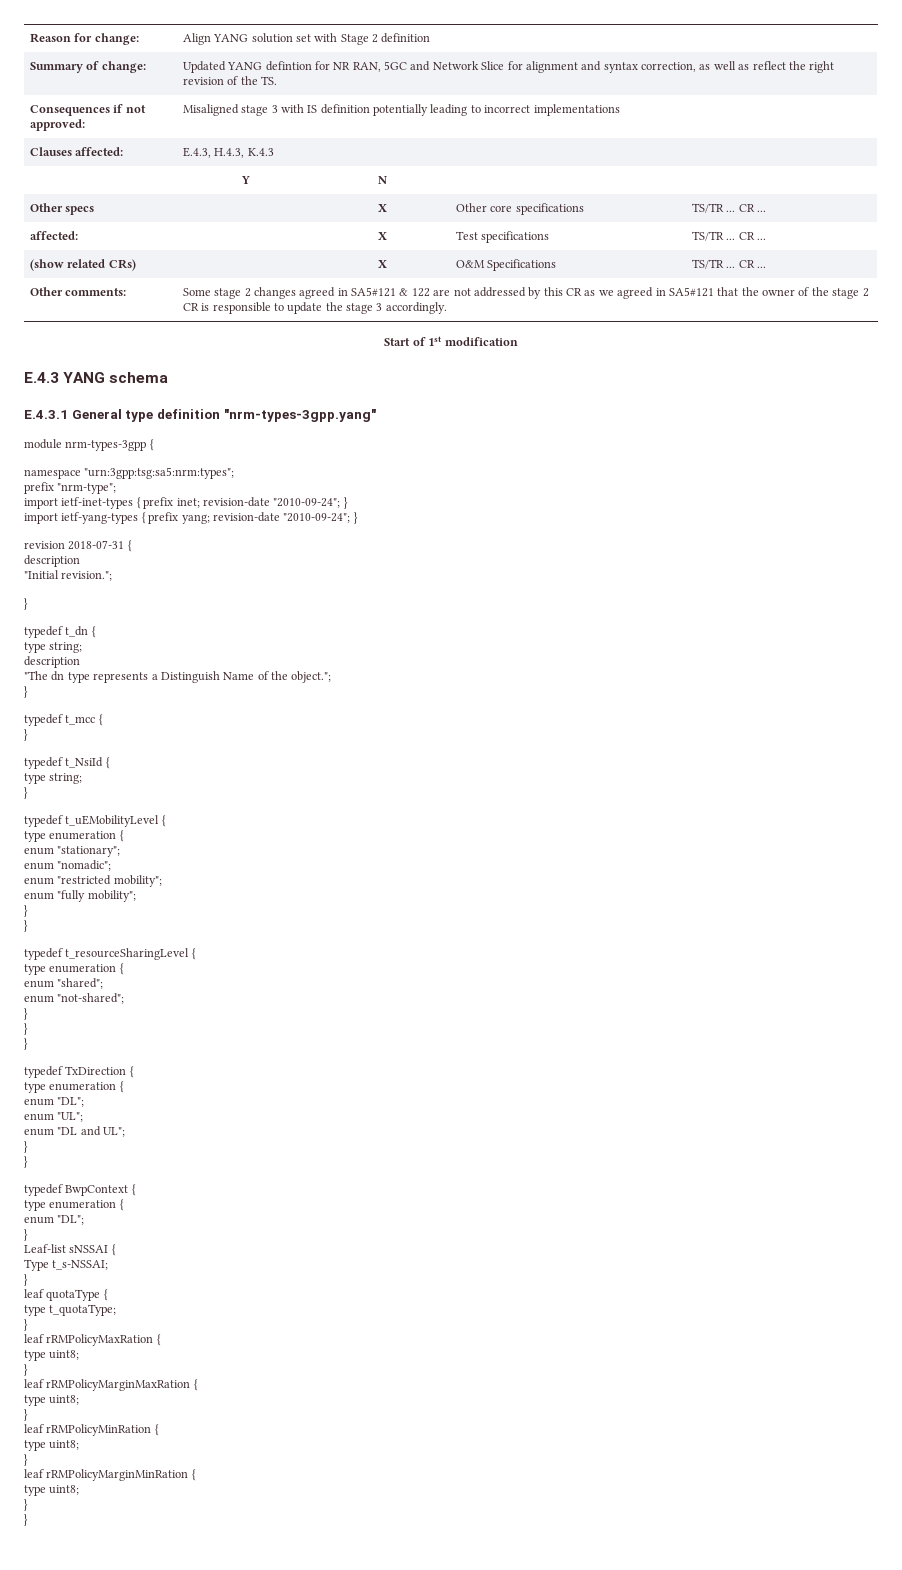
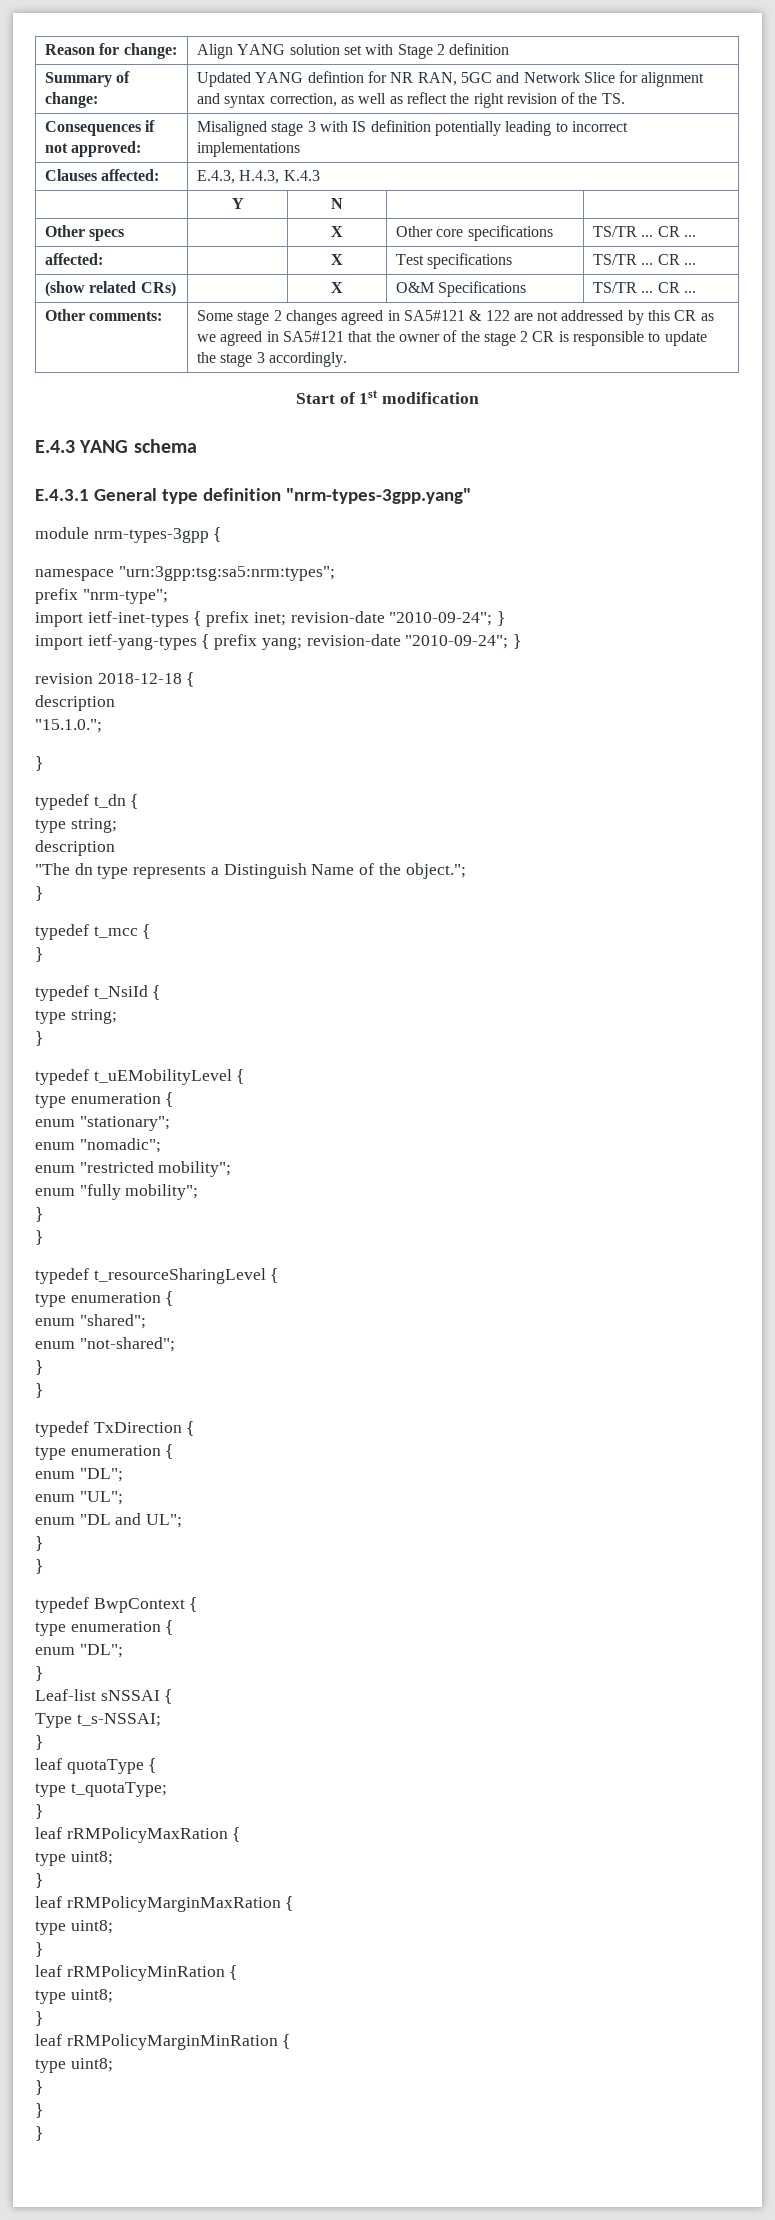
[68,540,125,550] 2018-07-31 -> [97,673,182,684] 2018-12-18
[24,570,113,581] "Initial revision."; -> [35,719,102,733] "15.1.0.";
[24,1038,28,1050] // } -> (43, 1390) none
(28, 1520) none -> [35,2126,43,2141] // }

